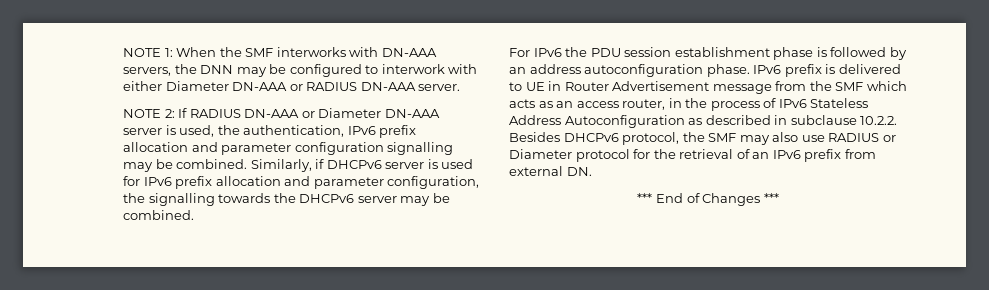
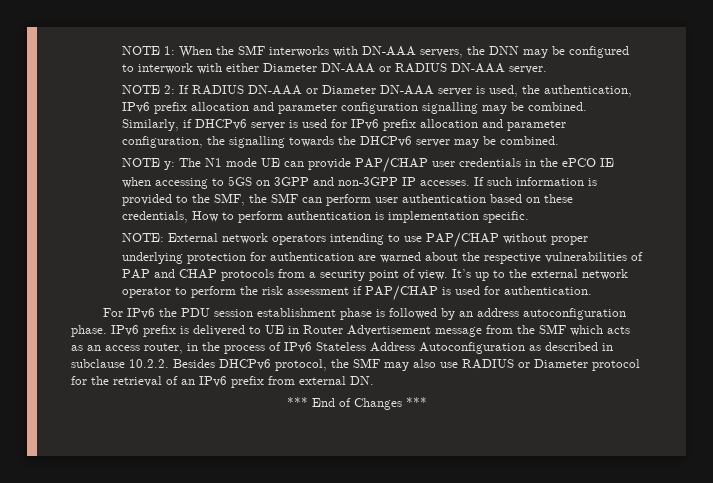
(195, 215) none -> [121,157,614,173] [121,176,597,189] [121,193,573,206] [121,211,529,223] [121,232,588,248] [121,252,643,264] [121,269,628,281] [121,285,592,301] // NOTE y: The N1 mode UE can provide PAP/CHAP user credentials in the ePCO IE when accessing to 5GS on 3GPP and non-3GPP IP accesses. If such information is provided to the SMF, the SMF can perform user authentication based on these credentials, How to perform authentication is implementation specific. // NOTE: External network operators intending to use PAP/CHAP without proper underlying protection for authentication are warned about the respective vulnerabilities of PAP and CHAP protocols from a security point of view. It’s up to the external network operator to perform the risk assessment if PAP/CHAP is used for authentication.

